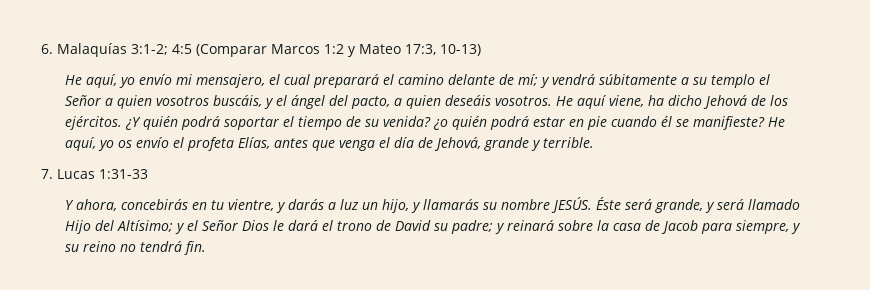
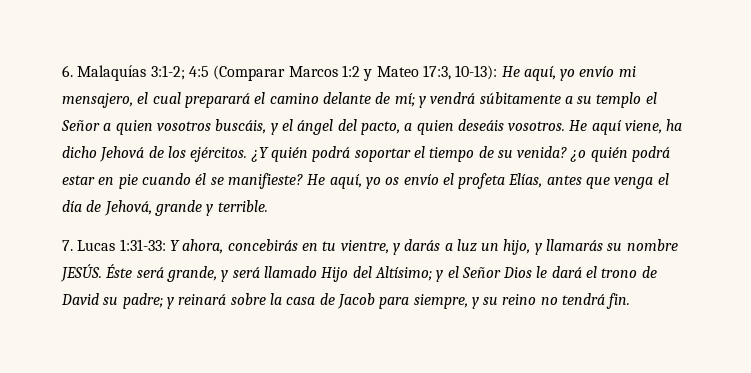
[440,44,481,56] 10-13) // -> [455,65,498,80] 10-13):
[99,169,148,179] 1:31-33 // -> [119,239,166,251] 1:31-33:

